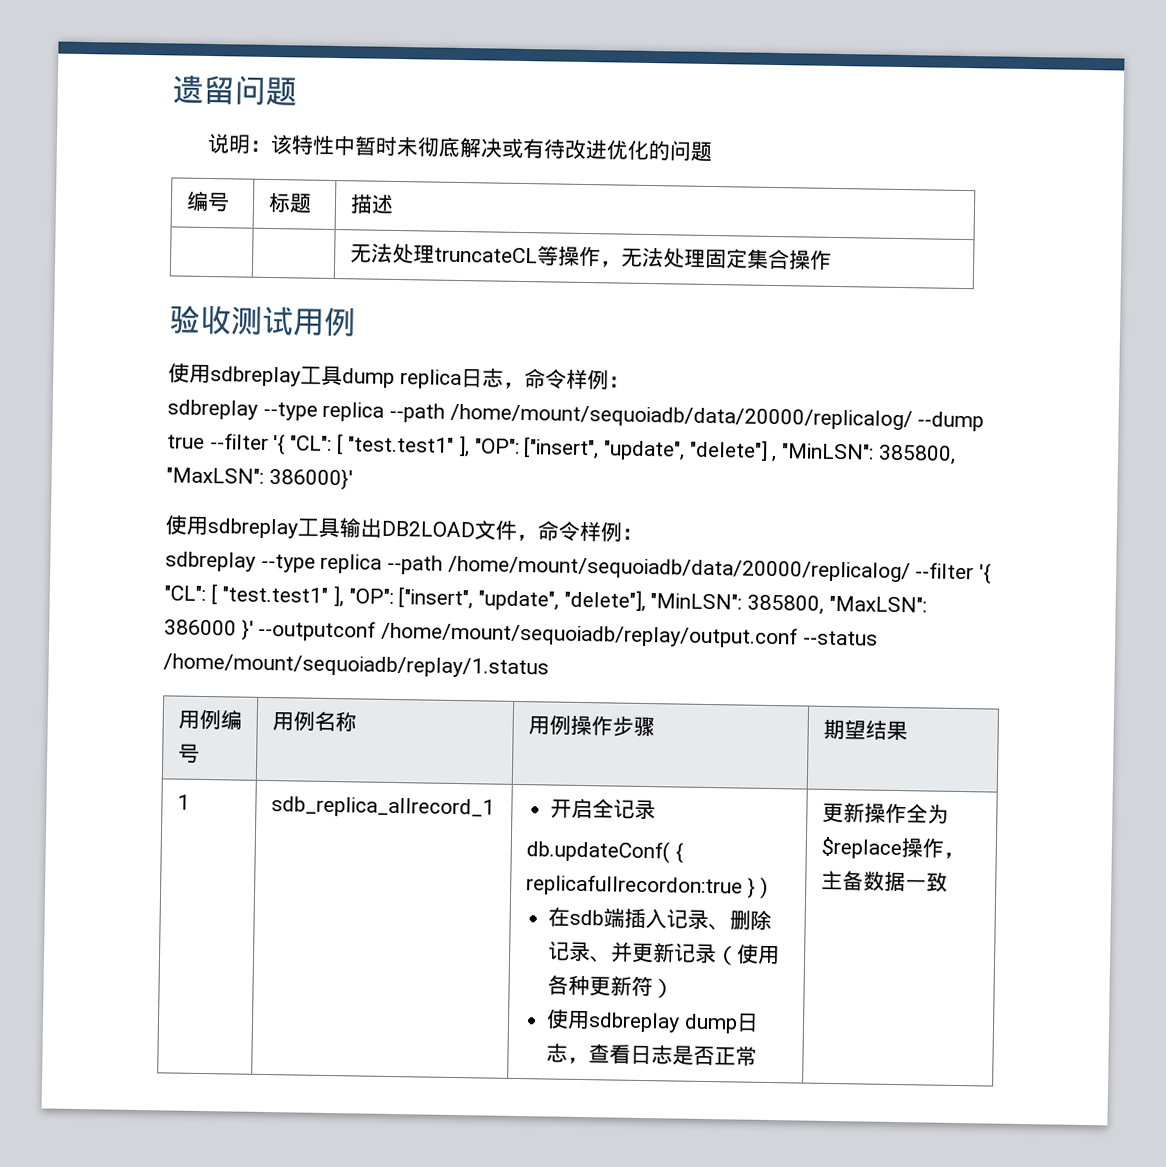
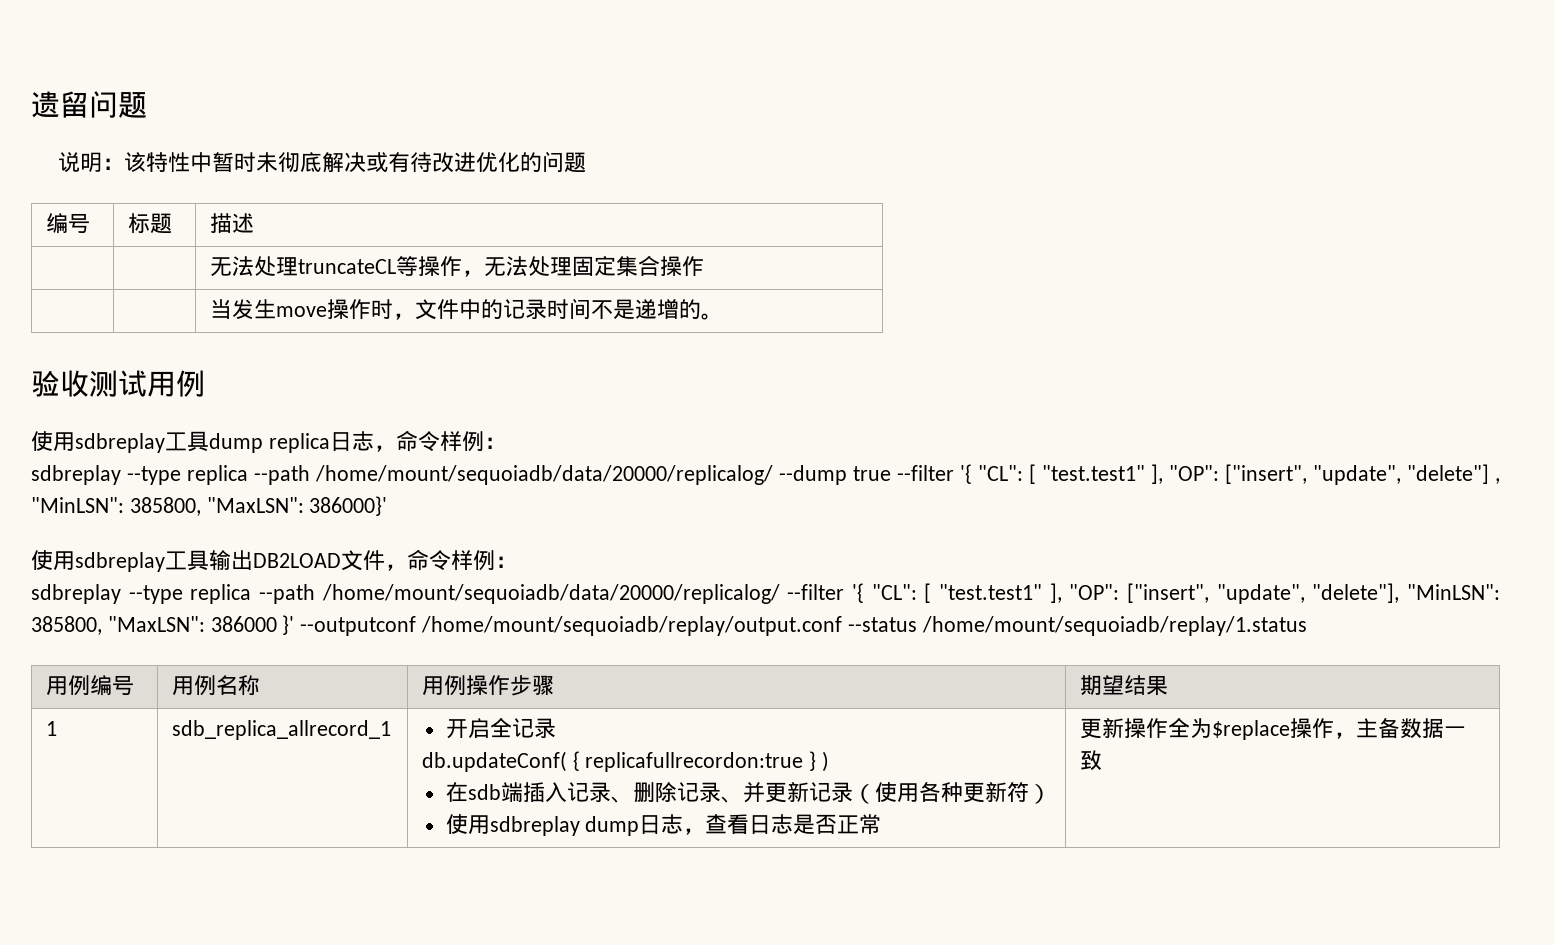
(832, 260) none -> [209,298,723,320] // | | 当发生move操作时，文件中的记录时间不是递增的。

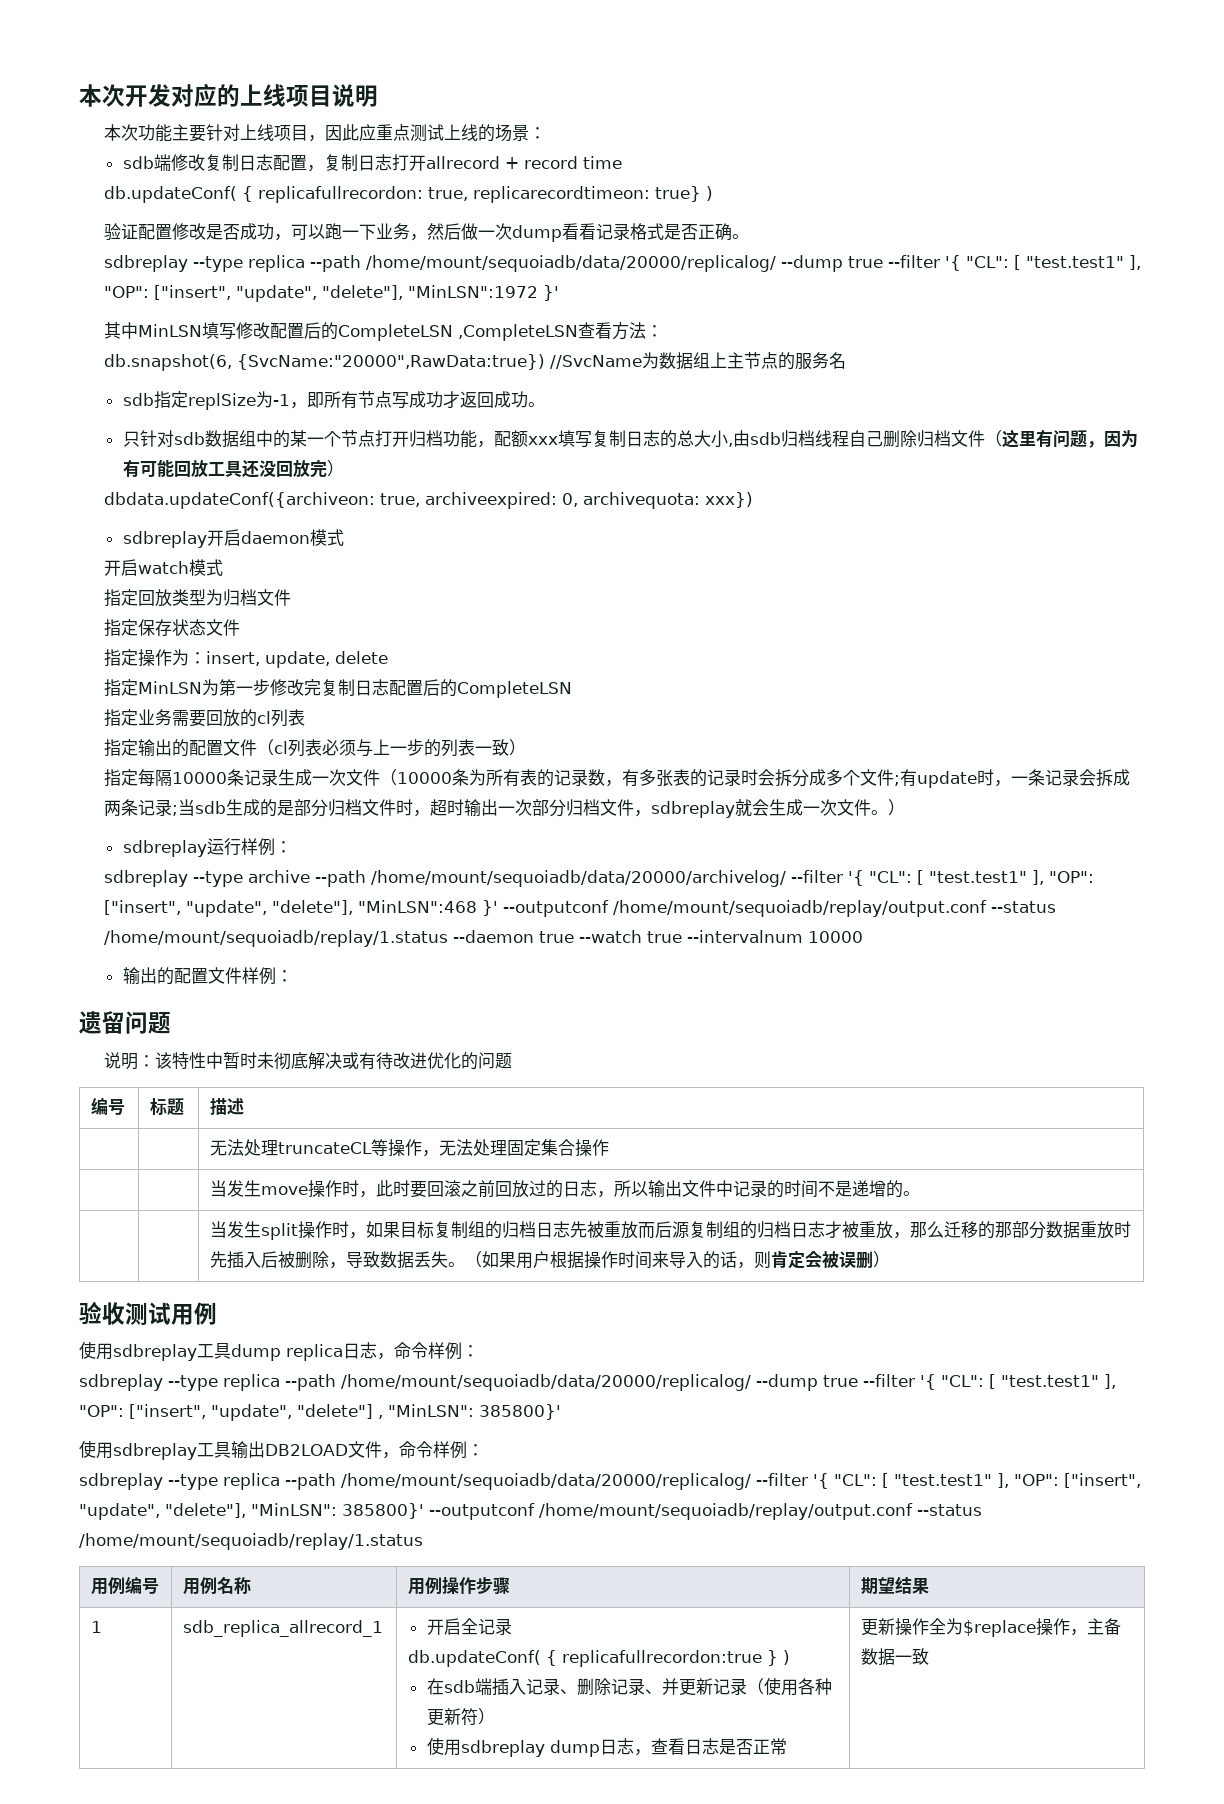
(31, 104) none -> [79,83,378,107] [103,124,546,142] [122,154,622,172] [103,186,713,203] [103,223,749,242] [103,255,1141,272] [103,285,559,302] [103,322,663,341] [103,352,846,371] [122,391,545,410] [122,429,1138,448] [122,459,344,478] [103,492,753,509] [122,529,344,548] [103,559,223,576] [103,589,291,607] [103,619,240,637] [103,649,388,668] [103,679,572,698] [103,709,305,727] [103,739,526,757] [103,769,1130,788] [103,799,905,818] [122,838,292,857] [103,870,1094,887] [103,900,1056,917] [103,930,863,947] [122,967,293,985] 本次开发对应的上线项目说明 // 本次功能主要针对上线项目，因此应重点测试上线的场景： // sdb端修改复制日志配置，复制日志打开allrecord + record time // db.updateConf( { replicafullrecordon: true, replicarecordtimeon: true} ) // 验证配置修改是否成功，可以跑一下业务，然后做一次dump看看记录格式是否正确。 // sdbreplay --type replica --path /home/mount/sequoiadb/data/20000/replicalog/ --dump true --filter '{ "CL": [ "test.test1" ], "OP": ["insert", "update", "delete"], "MinLSN":1972 }' // 其中MinLSN填写修改配置后的CompleteLSN ,CompleteLSN查看方法： // db.snapshot(6, {SvcName:"20000",RawData:true}) //SvcName为数据组上主节点的服务名 // sdb指定replSize为-1，即所有节点写成功才返回成功。 // 只针对sdb数据组中的某一个节点打开归档功能，配额xxx填写复制日志的总大小,由sdb归档线程自己删除归档文件（这里有问题，因为有可能回放工具还没回放完） // dbdata.updateConf({archiveon: true, archiveexpired: 0, archivequota: xxx}) // sdbreplay开启daemon模式 // 开启watch模式 // 指定回放类型为归档文件 // 指定保存状态文件 // 指定操作为：insert, update, delete // 指定MinLSN为第一步修改完复制日志配置后的CompleteLSN // 指定业务需要回放的cl列表 // 指定输出的配置文件（cl列表必须与上一步的列表一致） // 指定每隔10000条记录生成一次文件（10000条为所有表的记录数，有多张表的记录时会拆分成多个文件;有update时，一条记录会拆成两条记录;当sdb生成的是部分归档文件时，超时输出一次部分归档文件，sdbreplay就会生成一次文件。） // sdbreplay运行样例： // sdbreplay --type archive --path /home/mount/sequoiadb/data/20000/archivelog/ --filter '{ "CL": [ "test.test1" ], "OP": ["insert", "update", "delete"], "MinLSN":468 }' --outputconf /home/mount/sequoiadb/replay/output.conf --status /home/mount/sequoiadb/replay/1.status --daemon true --watch true --intervalnum 10000 // 输出的配置文件样例： //
[414,298,723,320] 文件中的记录时间不是递增的。 -> [375,1180,920,1198] [209,1221,1131,1240] [209,1251,890,1269] 此时要回滚之前回放过的日志，所以输出文件中记录的时间不是递增的。 // | | 当发生split操作时，如果目标复制组的归档日志先被重放而后源复制组的归档日志才被重放，那么迁移的那部分数据重放时先插入后被删除，导致数据丢失。（如果用户根据操作时间来导入的话，则肯定会被误删）
[129,496,388,516] 385800, "MaxLSN": 386000}' -> [479,1404,561,1420] 385800}'
[31,615,295,635] 385800, "MaxLSN": 386000 }' -> [342,1503,424,1519] 385800}'

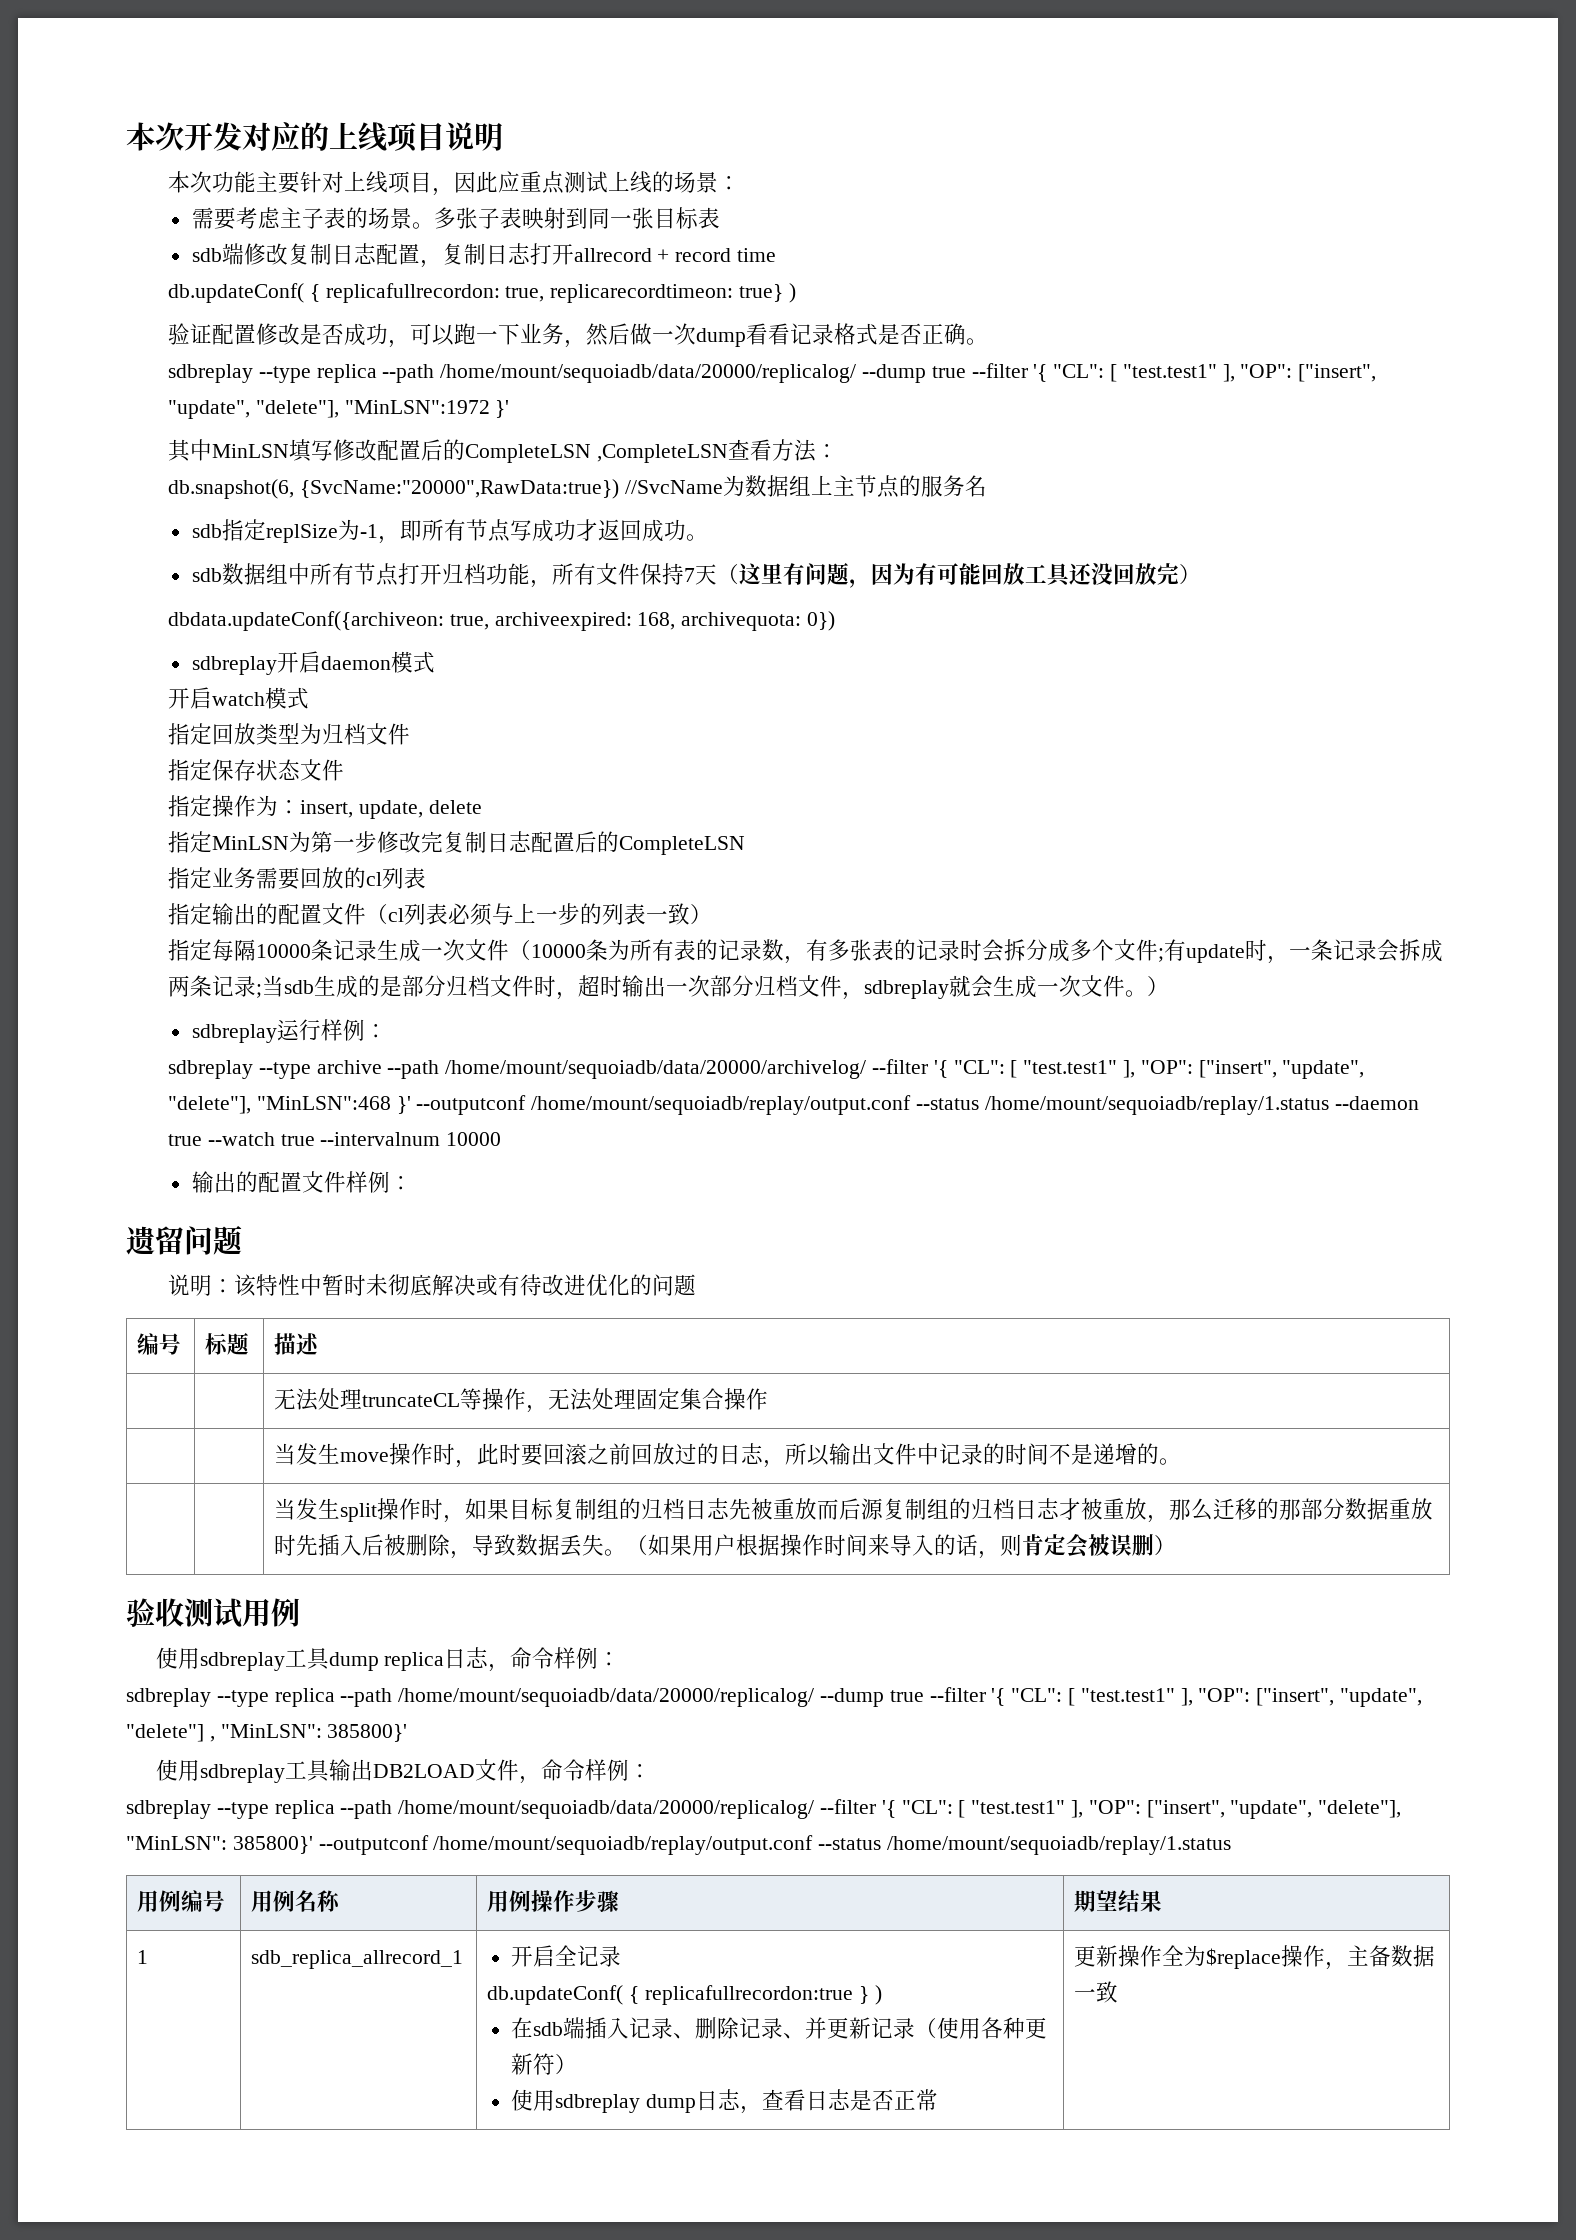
(546, 133) none -> [191,207,720,230] // 需要考虑主子表的场景。多张子表映射到同一张目标表
[122,430,174,447] 只针对 -> (708, 537) none
[272,430,341,448] 的某一个 -> [309,563,354,585] 所有
[493,430,985,448] 配额xxx填写复制日志的总大小,由sdb归档线程自己删除归档文件 -> [551,563,717,585] 所有文件保持7天
[561,492,753,509] 0, archivequota: xxx}) -> [637,611,835,631] 168, archivequota: 0})

